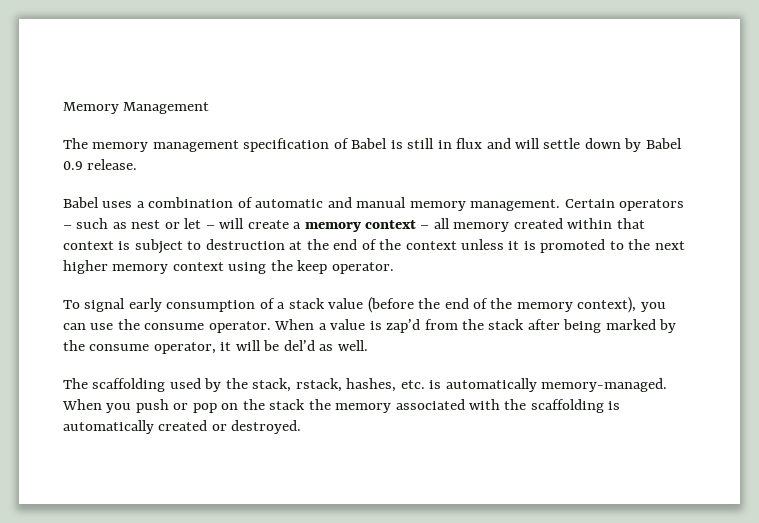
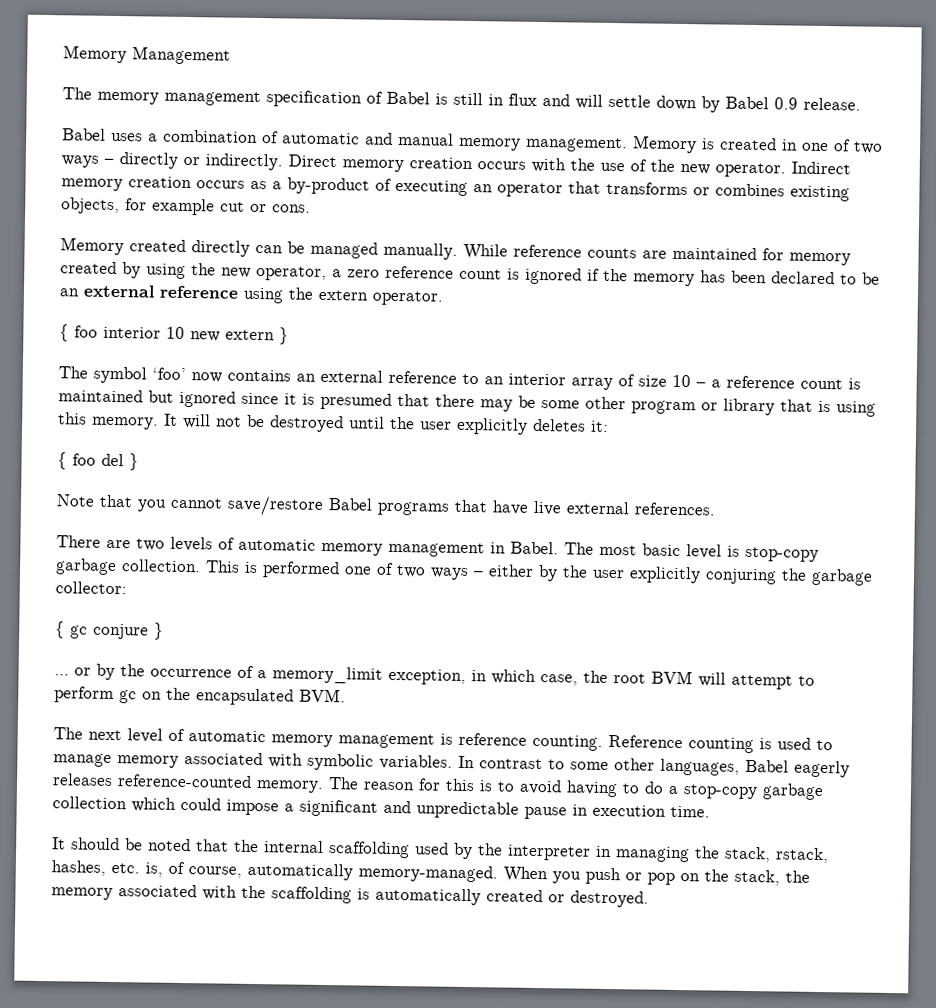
[564,199,685,211] [63,218,645,232] [63,239,685,254] [63,260,394,274] [63,297,666,313] [63,319,677,333] [63,340,368,354] [63,378,222,392] Certain operators – such as nest or let – will create a memory context – all memory created within that context is subject to destruction at the end of the context unless it is promoted to the next higher memory context using the keep operator. // To signal early consumption of a stack value (before the end of the memory context), you can use the consume operator. When a value is zap’d from the stack after being marked by the consume operator, it will be del’d as well. // The scaffolding used by -> [632,135,883,154] [61,152,851,178] [61,176,850,202] [61,197,311,216] [60,237,851,266] [60,261,880,287] [59,284,443,306] [59,324,289,345] [58,366,861,391] [58,389,876,417] [58,412,609,435] [57,452,139,471] [56,494,716,516] [56,535,819,562] [55,558,873,586] [55,581,127,595] [55,621,164,640] [54,663,815,690] [54,686,346,706] [53,727,833,754] [53,752,850,778] [52,773,824,801] [52,796,710,820] [52,837,690,863] Memory is created in one of two ways – directly or indirectly. Direct memory creation occurs with the use of the new operator. Indirect memory creation occurs as a by-product of executing an operator that transforms or combines existing objects, for example cut or cons. // Memory created directly can be managed manually. While reference counts are maintained for memory created by using the new operator, a zero reference count is ignored if the memory has been declared to be an external reference using the extern operator. // { foo interior 10 new extern } // The symbol ‘foo’ now contains an external reference to an interior array of size 10 – a reference count is maintained but ignored since it is presumed that there may be some other program or library that is using this memory. It will not be destroyed until the user explicitly deletes it: // { foo del } // Note that you cannot save/restore Babel programs that have live external references. // There are two levels of automatic memory management in Babel. The most basic level is stop-copy garbage collection. This is performed one of two ways – either by the user explicitly conjuring the garbage collector: // { gc conjure } // … or by the occurrence of a memory_limit exception, in which case, the root BVM will attempt to perform gc on the encapsulated BVM. // The next level of automatic memory management is reference counting. Reference counting is used to manage memory associated with symbolic variables. In contrast to some other languages, Babel eagerly releases reference-counted memory. The reason for this is to avoid having to do a stop-copy garbage collection which could impose a significant and unpredictable pause in execution time. // It should be noted that the internal scaffolding used by the interpreter in managing
[429,380,442,389] is -> [145,861,242,878] is, of course,
[269,399,306,410] stack -> [734,869,780,886] stack,

